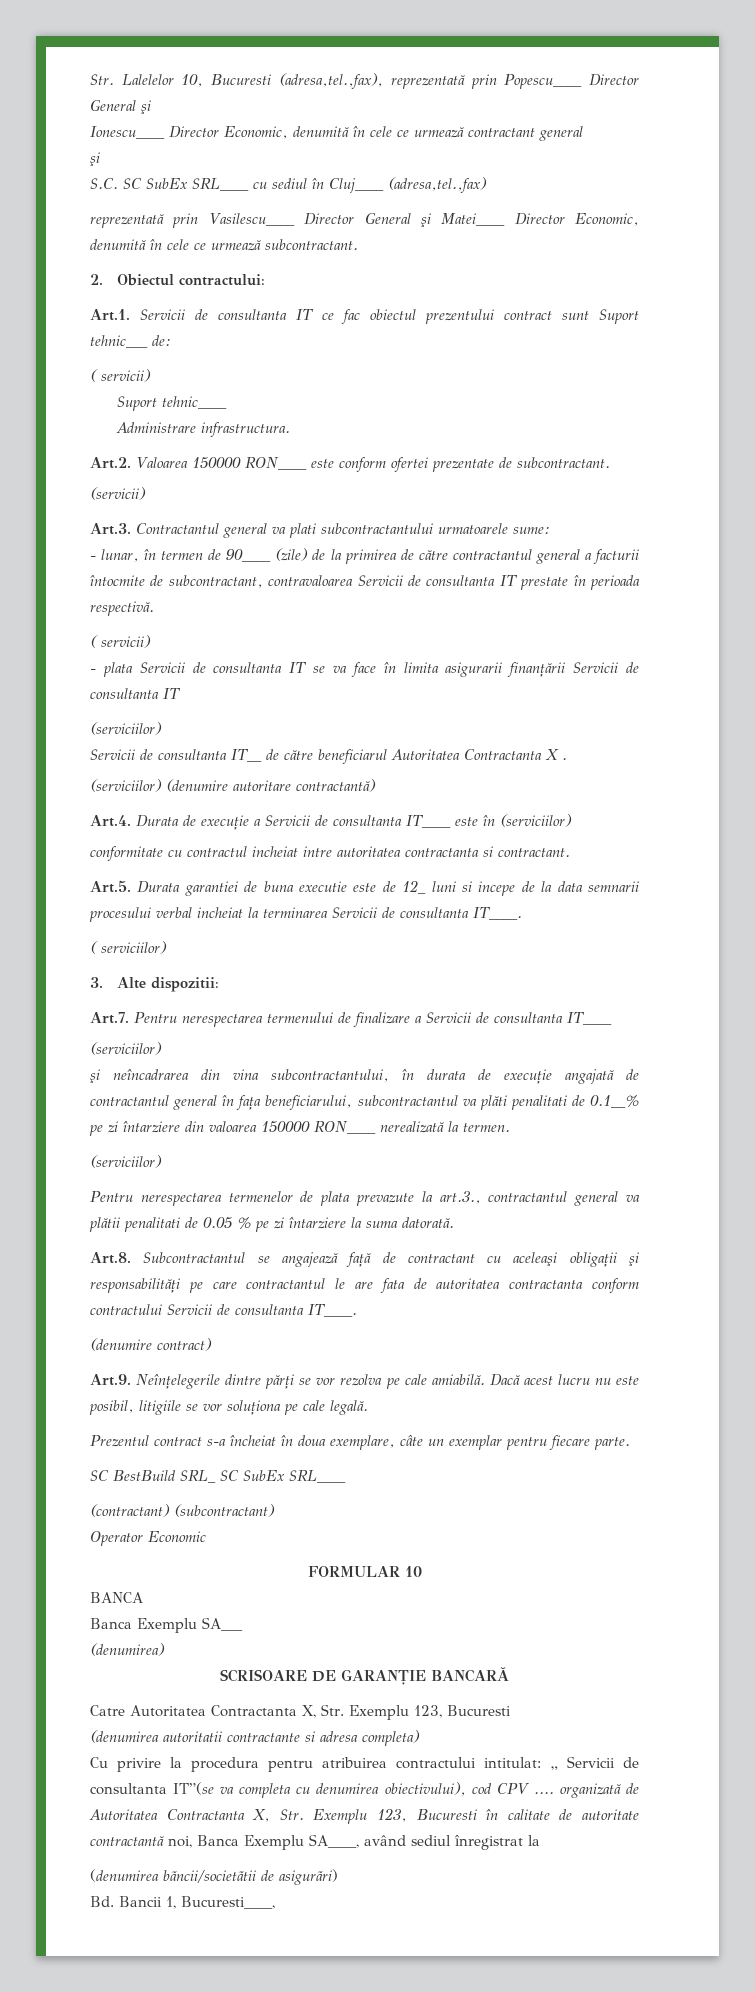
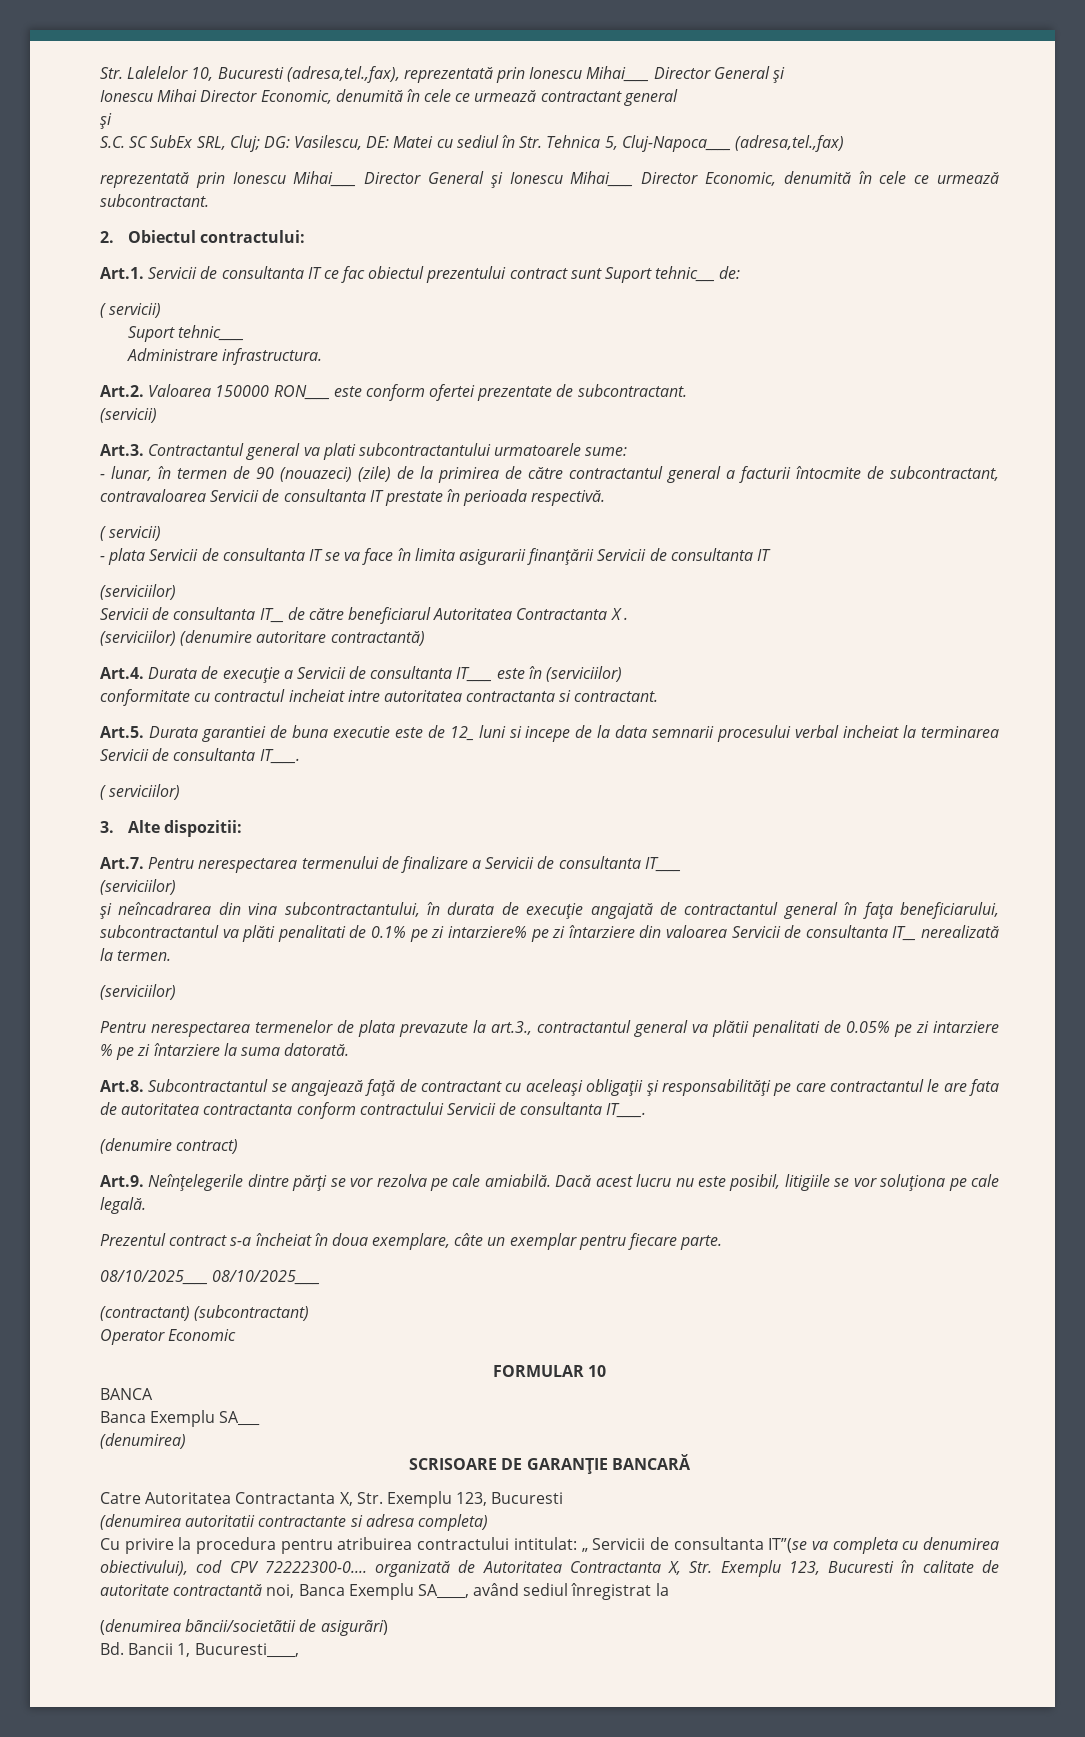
[504,74,583,89] Popescu____ -> [529,66,650,82] Ionescu Mihai____
[90,126,165,139] Ionescu____ -> [100,89,198,102] Ionescu Mihai
[192,178,384,193] SRL____ cu sediul în Cluj____ -> [196,135,731,152] SRL, Cluj; DG: Vasilescu, DE: Matei cu sediul în Str. Tehnica 5, Cluj-Napoca____
[208,213,506,227] Vasilescu____ Director General şi Matei____ -> [232,171,634,188] Ionescu Mihai____ Director General şi Ionescu Mihai____
[226,549,272,562] 90____ -> [256,467,352,482] 90 (nouazeci)
[590,1095,640,1108] 0.1__% -> [371,926,527,942] 0.1% pe zi intarziere%
[261,1121,376,1134] 150000 RON____ -> [731,925,917,941] Servicii de consultanta IT__
[203,1217,232,1229] 0.05 -> [846,1021,999,1037] 0.05% pe zi intarziere
[90,1470,346,1483] SC BestBuild SRL_ SC SubEx SRL____ -> [100,1270,321,1285] 08/10/2025____ 08/10/2025____
[533,1792,554,1794] .... -> [264,1561,367,1573] 72222300-0....

